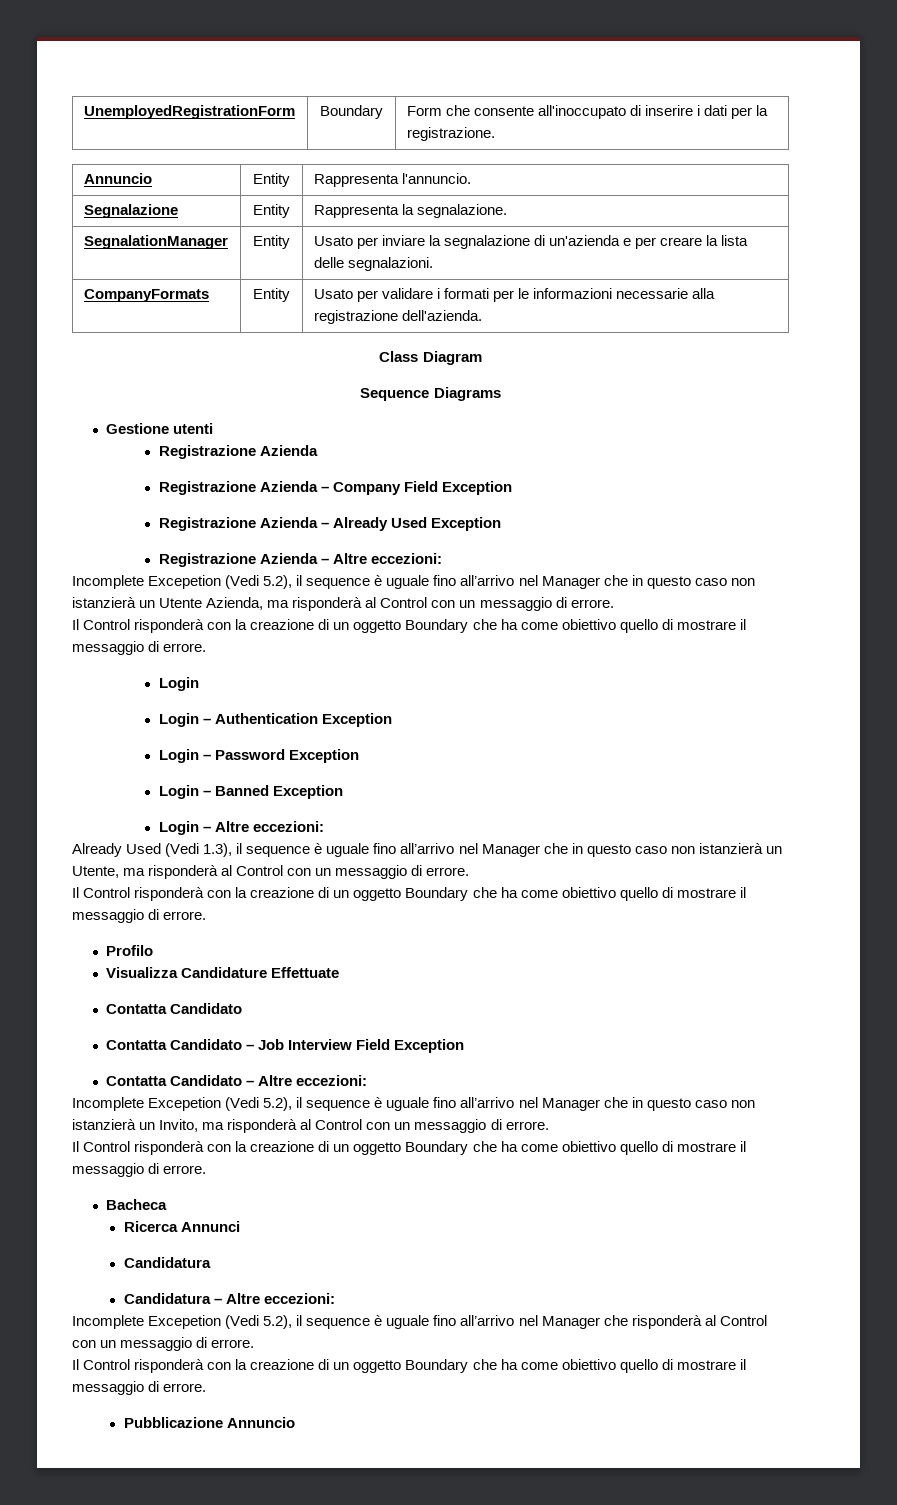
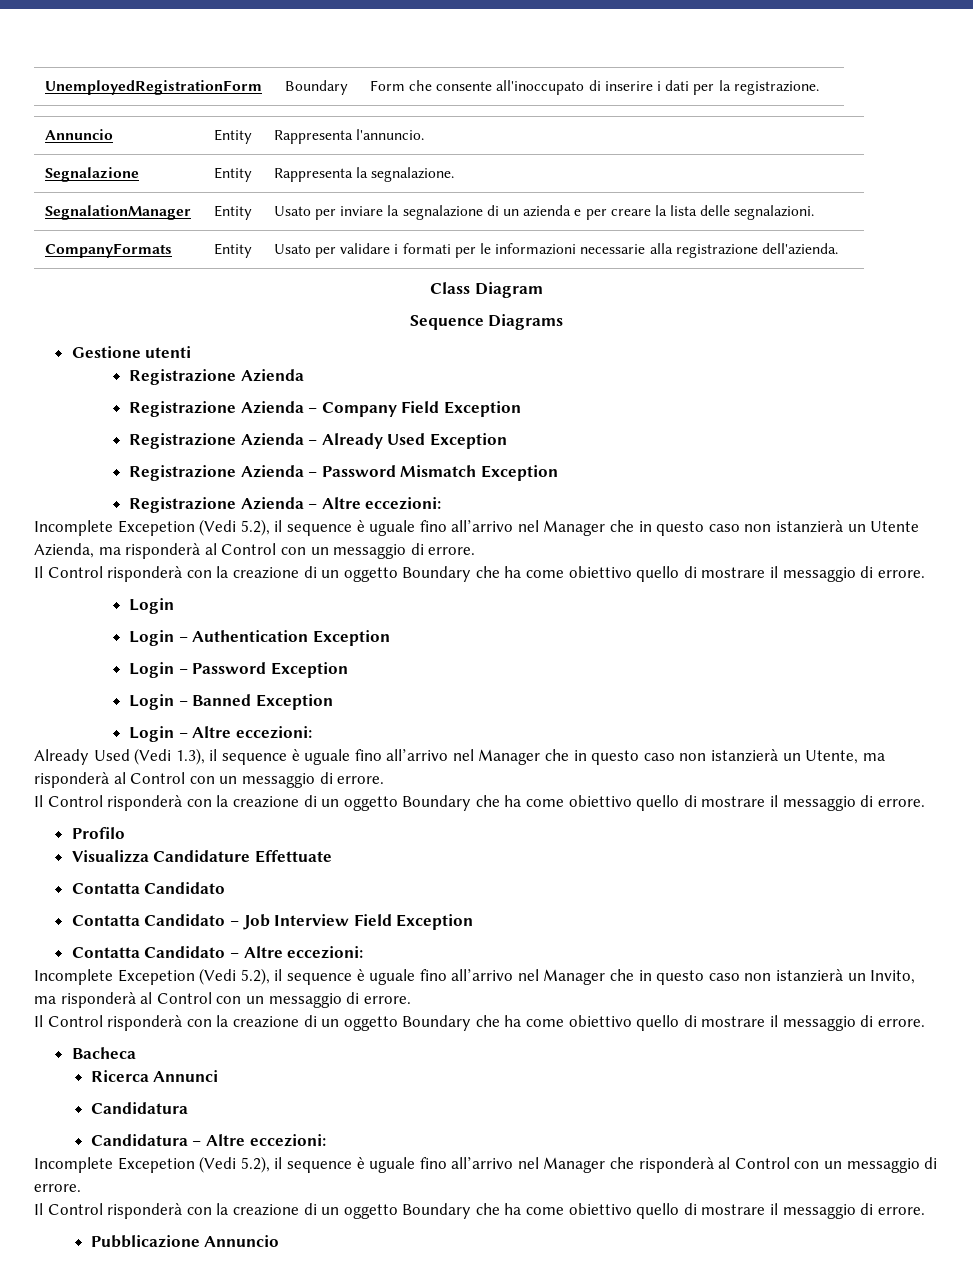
[549,235,621,246] un'azienda -> [502,205,572,217] un azienda
(501, 524) none -> [129,465,558,481] // Registrazione Azienda – Password Mismatch Exception

